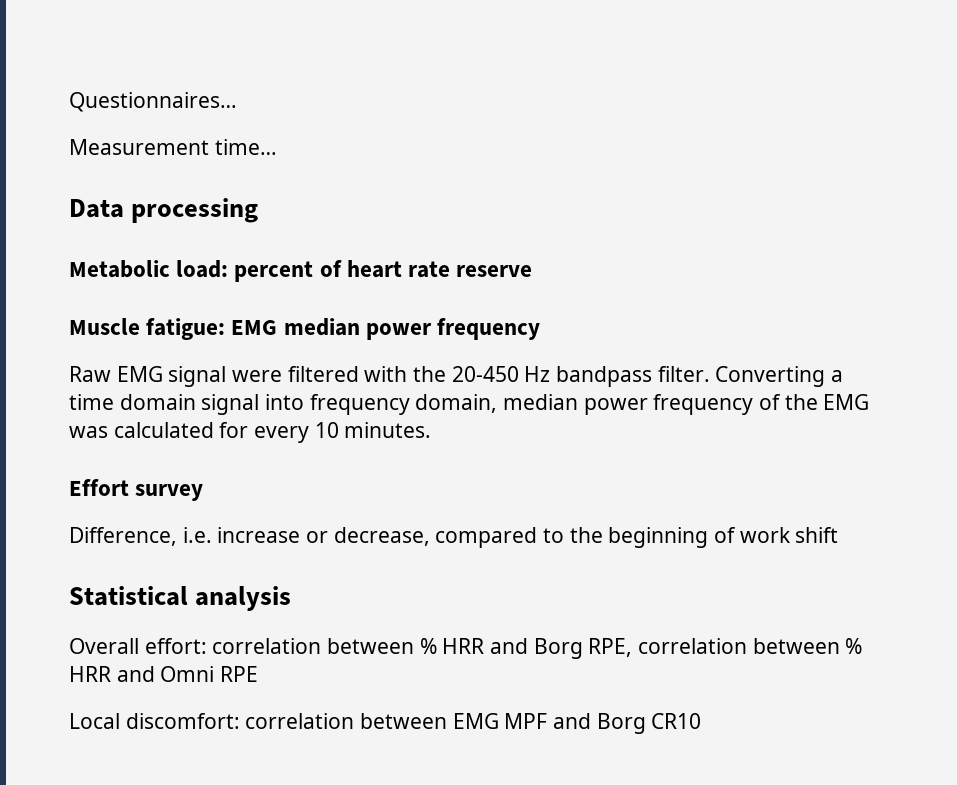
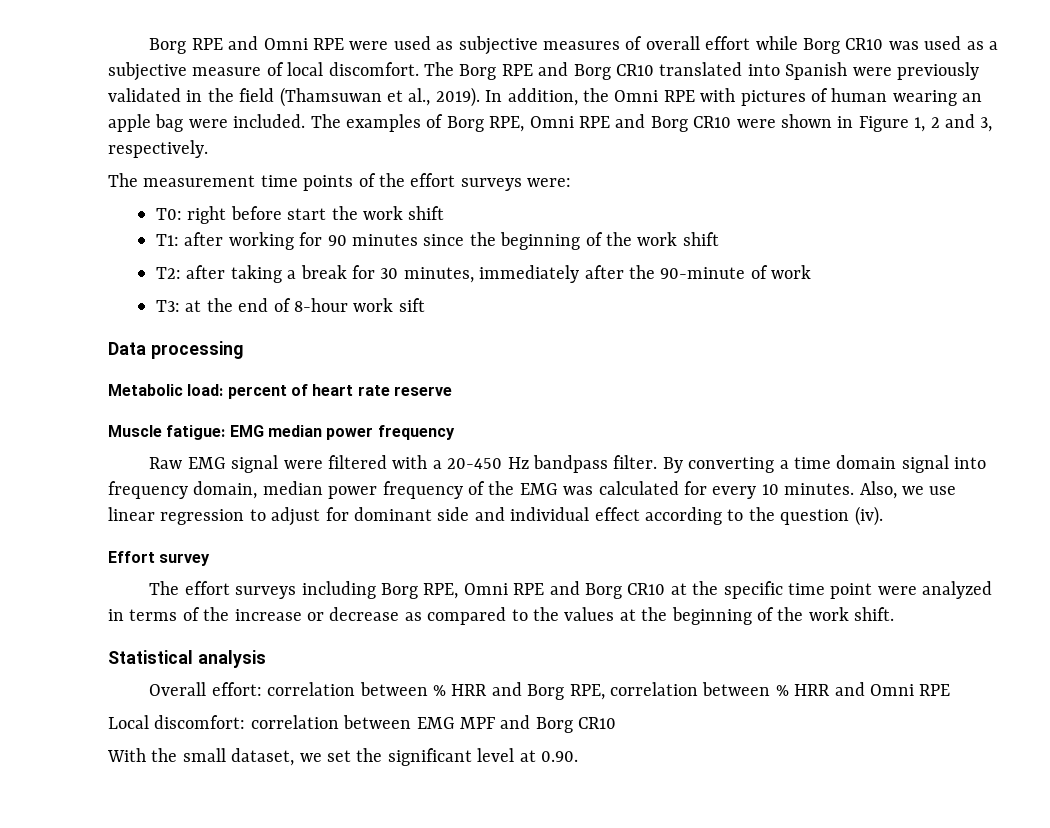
[69,92,237,112] [69,139,277,155] Questionnaires… // Measurement time… -> [149,36,998,55] [108,62,979,81] [108,87,983,107] [108,114,993,132] [108,140,208,158] [108,173,572,191] [156,206,445,224] [156,232,719,250] [156,265,812,283] [156,298,425,312] Borg RPE and Omni RPE were used as subjective measures of overall effort while Borg CR10 was used as a subjective measure of local discomfort. The Borg RPE and Borg CR10 translated into Spanish were previously validated in the field (Thamsuwan et al., 2019). In addition, the Omni RPE with pictures of human wearing an apple bag were included. The examples of Borg RPE, Omni RPE and Borg CR10 were shown in Figure 1, 2 and 3, respectively. // The measurement time points of the effort surveys were: // T0: right before start the work shift // T1: after working for 90 minutes since the beginning of the work shift // T2: after taking a break for 30 minutes, immediately after the 90-minute of work // T3: at the end of 8-hour work sift
[413,366,447,382] the -> [432,460,442,469] a
[715,366,826,387] Converting -> [662,457,775,473] By converting
[69,479,204,501] [69,527,839,548] // Effort survey // Difference, i.e. increase or decrease, compared to the beginning of work shift -> [859,481,957,499] [108,506,883,526] [108,551,211,566] [149,581,993,599] [108,607,895,625] Also, we use linear regression to adjust for dominant side and individual effect according to the question (iv). // Effort survey // The effort surveys including Borg RPE, Omni RPE and Borg CR10 at the specific time point were analyzed in terms of the increase or decrease as compared to the values at the beginning of the work shift.
(702, 721) none -> [107,748,578,766] // With the small dataset, we set the significant level at 0.90.

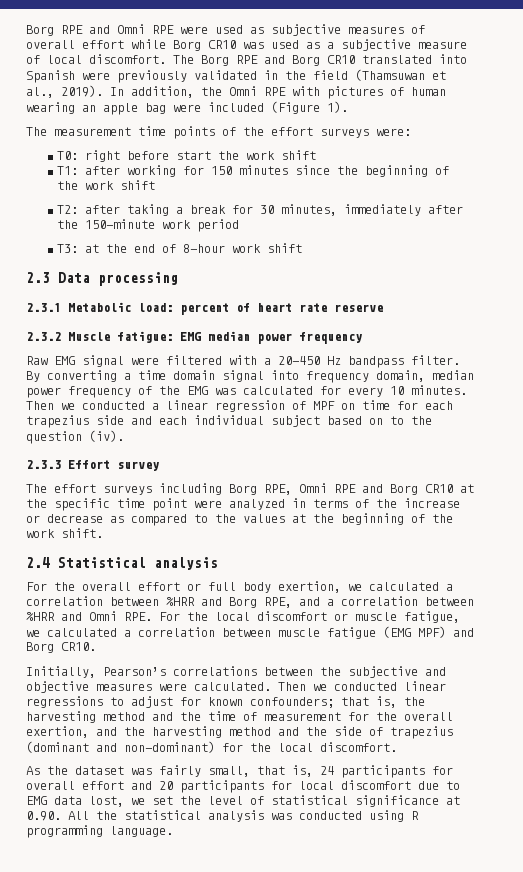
[233,114,993,132] [108,140,208,158] included. The examples of Borg RPE, Omni RPE and Borg CR10 were shown in Figure 1, 2 and 3, respectively. -> [208,101,348,114] included (Figure 1).
[327,235,347,246] 90 -> [211,166,233,175] 150
[660,265,812,279] 90-minute of work -> [85,219,240,232] 150-minute work period
[398,298,425,312] sift // -> [267,243,303,253] [26,272,50,283] shift // 2.3
(243, 350) none -> [26,303,61,312] 2.3.1
(452, 391) none -> [26,332,61,341] 2.3.2
[859,481,957,499] [108,507,722,526] Also, we use linear regression to adjust for dominant side and individual effect according -> [26,400,453,412] [26,415,383,428] Then we conducted a linear regression of MPF on time for each trapezius side and each individual subject based on
(883, 516) none -> [26,460,61,469] 2.3.3
(895, 614) none -> [26,557,50,568] 2.4
[149,682,951,700] [108,715,617,733] [107,748,578,766] Overall effort: correlation between % HRR and Borg RPE, correlation between % HRR and Omni RPE // Local discomfort: correlation between EMG MPF and Borg CR10 // With the small dataset, we set the significant level at 0.90. -> [26,581,453,593] [26,596,474,608] [26,611,460,623] [26,626,474,639] [26,642,96,653] [26,666,446,678] [26,681,446,693] [26,696,425,708] [26,711,453,723] [26,726,453,739] [26,741,397,753] [26,765,453,778] [26,780,460,793] [26,795,460,807] [26,810,419,822] [26,825,173,838] For the overall effort or full body exertion, we calculated a correlation between %HRR and Borg RPE, and a correlation between %HRR and Omni RPE. For the local discomfort or muscle fatigue, we calculated a correlation between muscle fatigue (EMG MPF) and Borg CR10. // Initially, Pearson’s correlations between the subjective and objective measures were calculated. Then we conducted linear regressions to adjust for known confounders; that is, the harvesting method and the time of measurement for the overall exertion, and the harvesting method and the side of trapezius (dominant and non-dominant) for the local discomfort. // As the dataset was fairly small, that is, 24 participants for overall effort and 20 participants for local discomfort due to EMG data lost, we set the level of statistical significance at 0.90. All the statistical analysis was conducted using R programming language.

